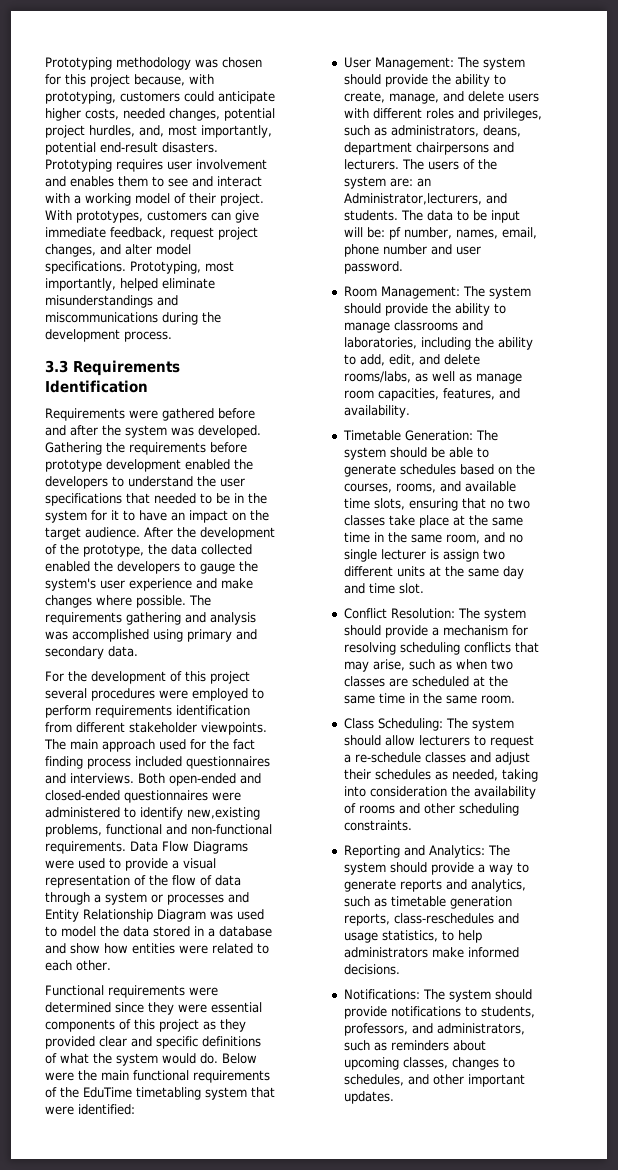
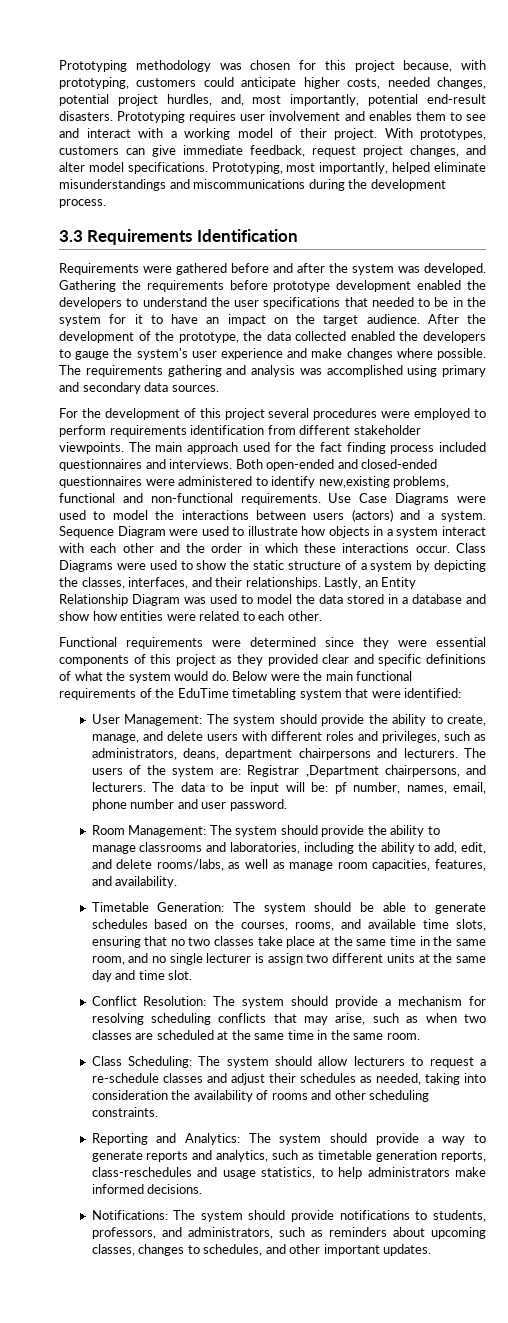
[108,646,138,657] data. -> [144,382,219,392] data sources.
[130,841,248,854] [45,858,216,871] [45,875,241,888] [45,892,249,905] Data Flow Diagrams were used to provide a visual representation of the flow of data through a system or processes and -> [328,493,486,505] [59,509,486,522] [59,526,487,538] [59,543,486,553] [59,560,486,572] [59,577,378,589] Use Case Diagrams were used to model the interactions between users (actors) and a system. Sequence Diagram were used to illustrate how objects in a system interact with each other and the order in which these interactions occur. Class Diagrams were used to show the static structure of a system by depicting the classes, interfaces, and their relationships. Lastly, an
[416,178,431,187] [343,193,507,205] [343,210,398,221] an Administrator,lecturers, and students. -> [247,765,486,777] [91,782,146,792] Registrar ,Department chairpersons, and lecturers.

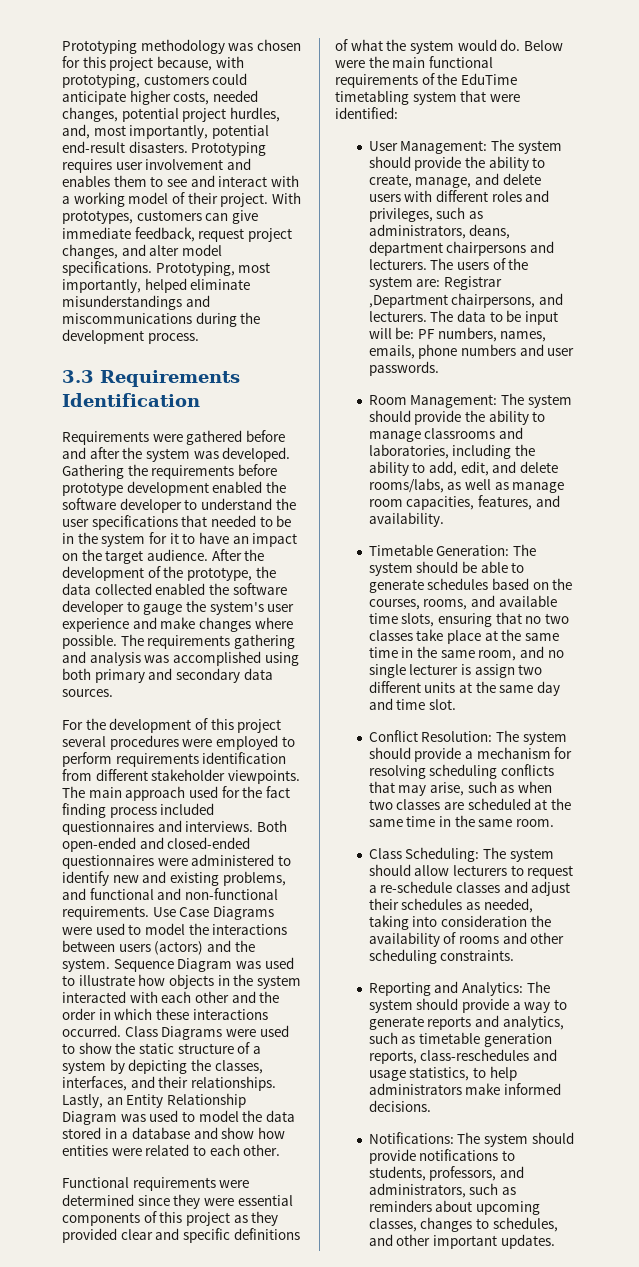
[59,297,122,309] developers -> [62,498,182,513] software developer
[422,331,486,343] developers -> [232,583,287,595] [62,600,124,615] software developer
(438, 371) none -> [62,668,91,680] both
[318,476,450,488] new,existing problems, -> [112,871,286,886] [62,888,86,900] new and existing problems, and
[427,513,434,520] a -> [234,940,255,952] the
[169,529,199,536] were -> [235,961,261,969] was
[386,526,487,538] a system interact -> [233,974,301,989] [62,991,126,1003] the system interacted
[415,546,450,553] occur. -> [62,1025,121,1037] occurred.
[334,782,486,794] [91,799,175,811] pf number, names, email, phone number -> [417,327,547,342] [368,344,516,359] PF numbers, names, emails, phone numbers
[229,799,287,811] password. -> [368,361,439,376] passwords.

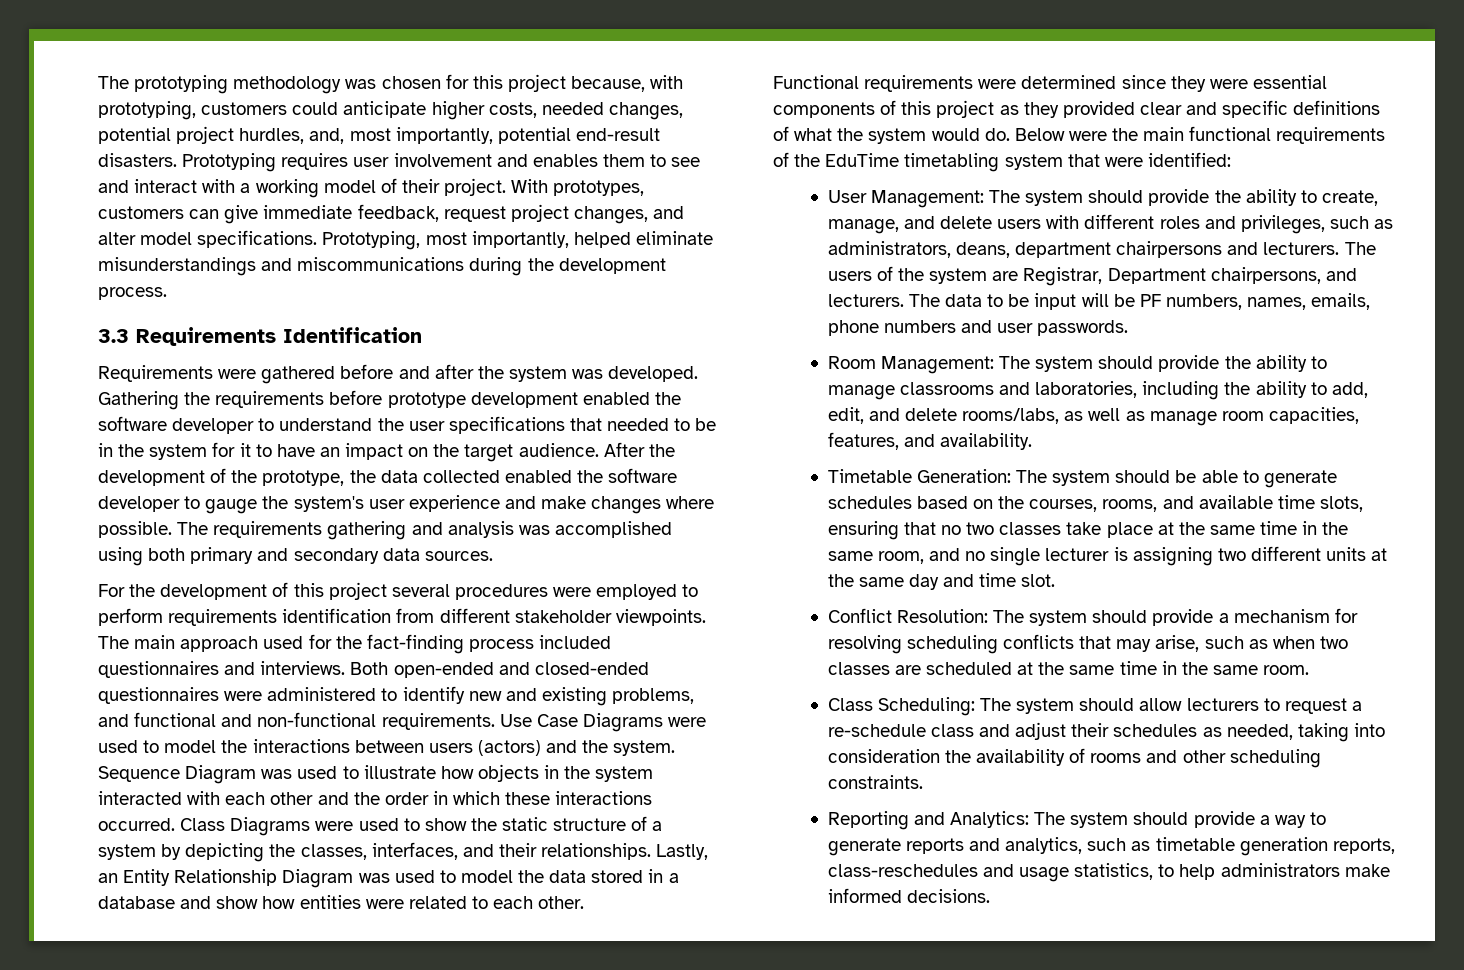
[62,40,137,54] Prototyping -> [98,75,229,94] The prototyping
[265,786,290,798] [62,803,106,818] fact finding -> [366,634,464,654] fact-finding
[416,276,502,290] [368,294,448,308] are: Registrar ,Department -> [992,267,1206,286] are Registrar, Department
[395,327,415,339] be: -> [1113,294,1135,307] be
[474,664,515,678] assign -> [1132,547,1213,566] assigning
[455,882,500,893] classes -> [930,724,974,737] class
[368,1132,574,1147] [368,1149,515,1164] [368,1166,524,1181] [368,1183,516,1198] [368,1200,540,1215] [368,1217,558,1232] [368,1234,555,1249] // Notifications: The system should provide notifications to students, professors, and administrators, such as reminders about upcoming classes, changes to schedules, and other important updates. -> (990, 896) none

